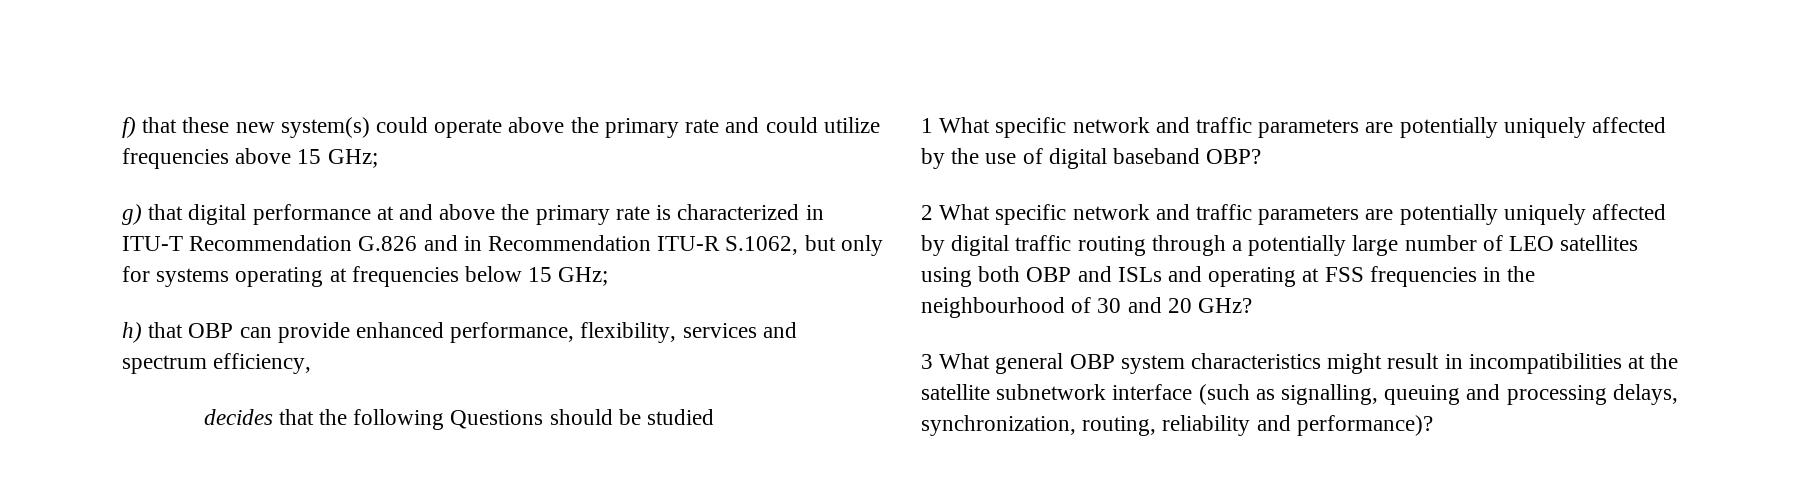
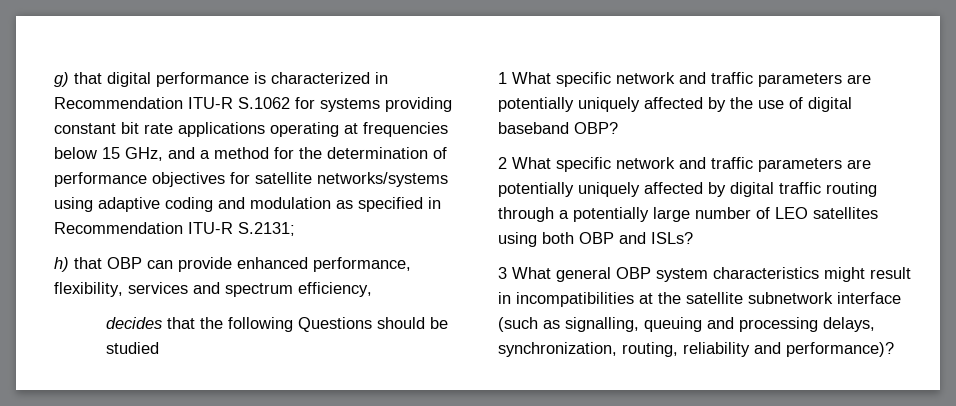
[122,117,880,138] [122,148,378,169] [122,204,824,225] [122,235,883,256] [122,266,230,287] f) that these new system(s) could operate above the primary rate and could utilize frequencies above 15 GHz; // g) that digital performance at and above the primary rate is characterized in ITU-T Recommendation G.826 and in Recommendation ITU-R S.1062, but only for systems -> [54,72,388,87] [54,97,452,112] [54,122,265,137] g) that digital performance is characterized in Recommendation ITU-R S.1062 for systems providing constant bit rate applications
[558,267,609,286] GHz; -> [125,147,447,161] [54,172,448,187] [54,197,441,212] [54,222,295,236] GHz, and a method for the determination of performance objectives for satellite networks/systems using adaptive coding and modulation as specified in Recommendation ITU-R S.2131;
[1117,266,1536,287] [921,297,1253,318] ISLs and operating at FSS frequencies in the neighbourhood of 30 and 20 GHz? -> [651,232,693,244] ISLs?

